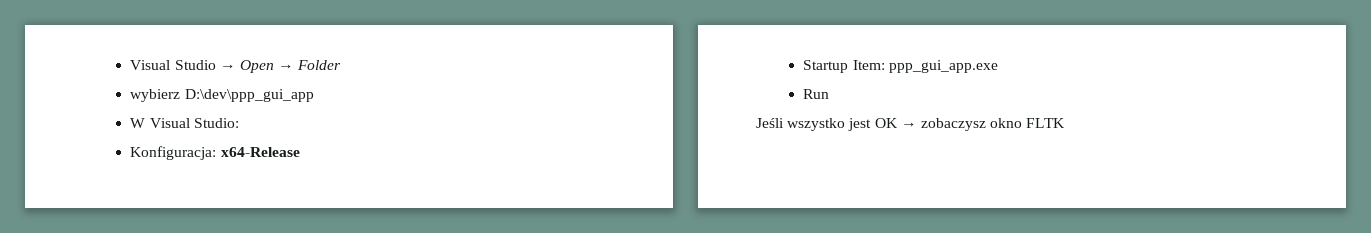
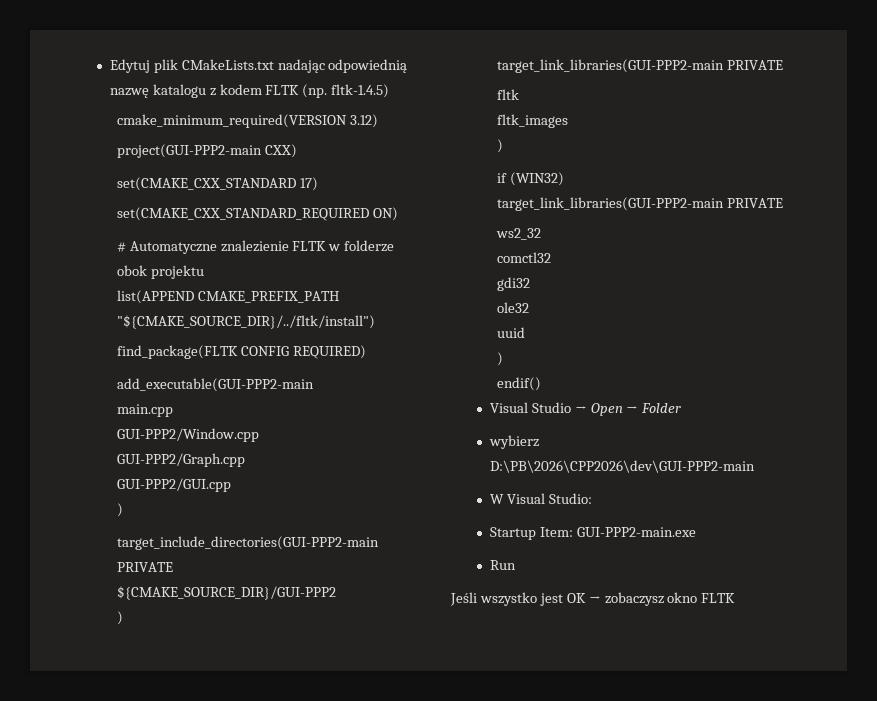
(130, 65) none -> [109,59,408,73] [109,84,390,98] [116,114,378,128] [116,144,297,158] [116,177,318,191] [116,207,398,221] [116,240,395,254] [116,265,204,279] [116,290,339,304] [116,315,375,329] [116,345,366,359] [116,378,314,392] [116,404,173,417] [116,428,259,442] [116,453,245,467] [116,478,231,492] [116,503,123,517] [116,536,379,550] [116,562,173,572] [116,586,336,600] [116,611,123,625] [496,59,783,73] [496,89,519,100] [496,114,568,128] [496,139,503,153] [496,172,564,186] [496,197,783,211] [495,228,541,240] [496,252,551,263] [496,277,530,291] [496,302,529,313] [496,327,525,338] [496,352,503,366] [496,377,541,391] Edytuj plik CMakeLists.txt nadając odpowiednią nazwę katalogu z kodem FLTK (np. fltk-1.4.5) // cmake_minimum_required(VERSION 3.12) // project(GUI-PPP2-main CXX) // set(CMAKE_CXX_STANDARD 17) // set(CMAKE_CXX_STANDARD_REQUIRED ON) // # Automatyczne znalezienie FLTK w folderze obok projektu // list(APPEND CMAKE_PREFIX_PATH "${CMAKE_SOURCE_DIR}/../fltk/install") // find_package(FLTK CONFIG REQUIRED) // add_executable(GUI-PPP2-main // main.cpp // GUI-PPP2/Window.cpp // GUI-PPP2/Graph.cpp // GUI-PPP2/GUI.cpp // ) // target_include_directories(GUI-PPP2-main PRIVATE // ${CMAKE_SOURCE_DIR}/GUI-PPP2 // ) // target_link_libraries(GUI-PPP2-main PRIVATE // fltk // fltk_images // ) // if (WIN32) // target_link_libraries(GUI-PPP2-main PRIVATE // ws2_32 // comctl32 // gdi32 // ole32 // uuid // ) // endif() //
[184,89,314,102] D:\dev\ppp_gui_app -> [489,460,755,473] D:\PB\2026\CPP2026\dev\GUI-PPP2-main
[130,146,300,160] // Konfiguracja: x64-Release -> (592, 498) none
[888,60,998,73] ppp_gui_app.exe -> [576,527,696,537] GUI-PPP2-main.exe

